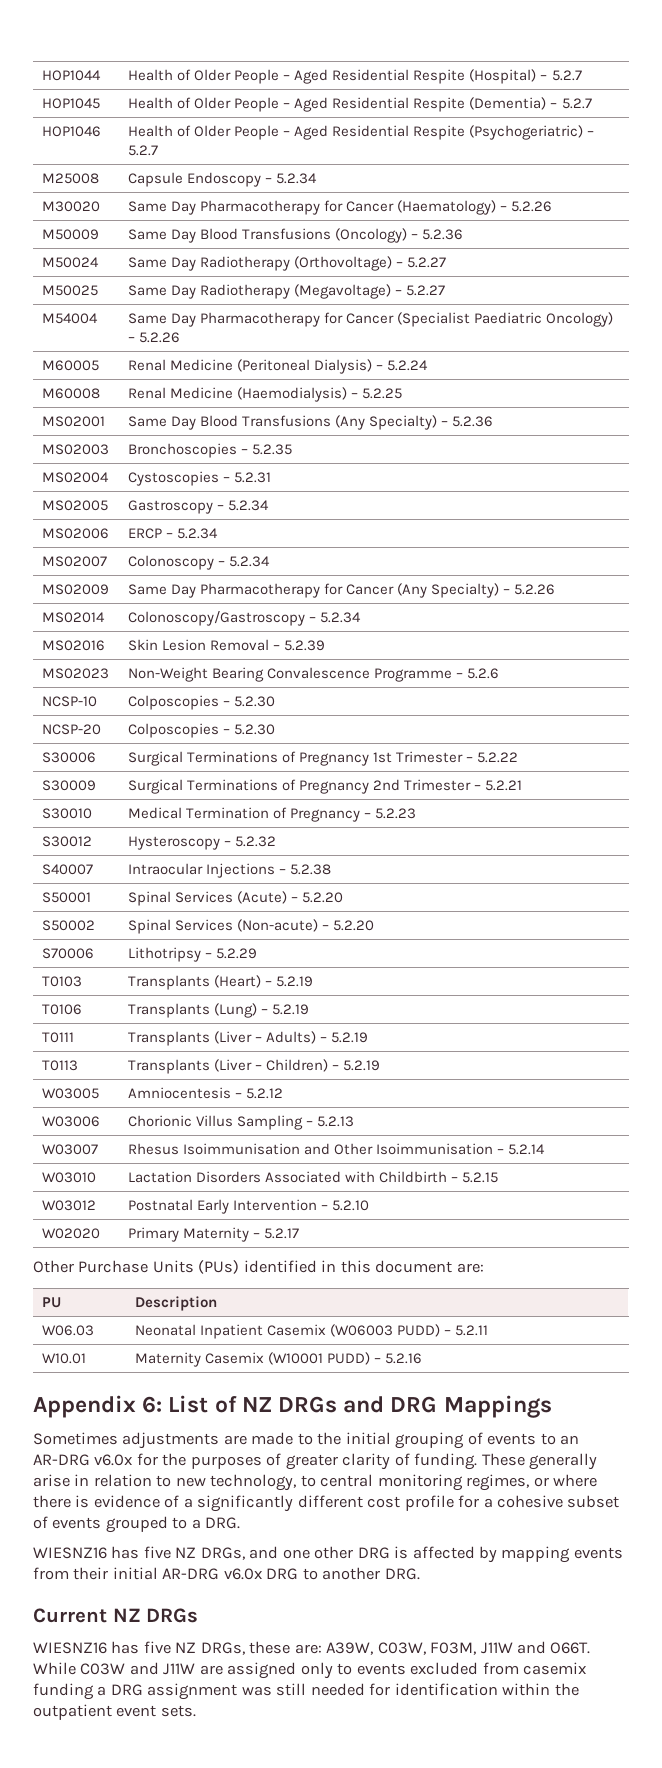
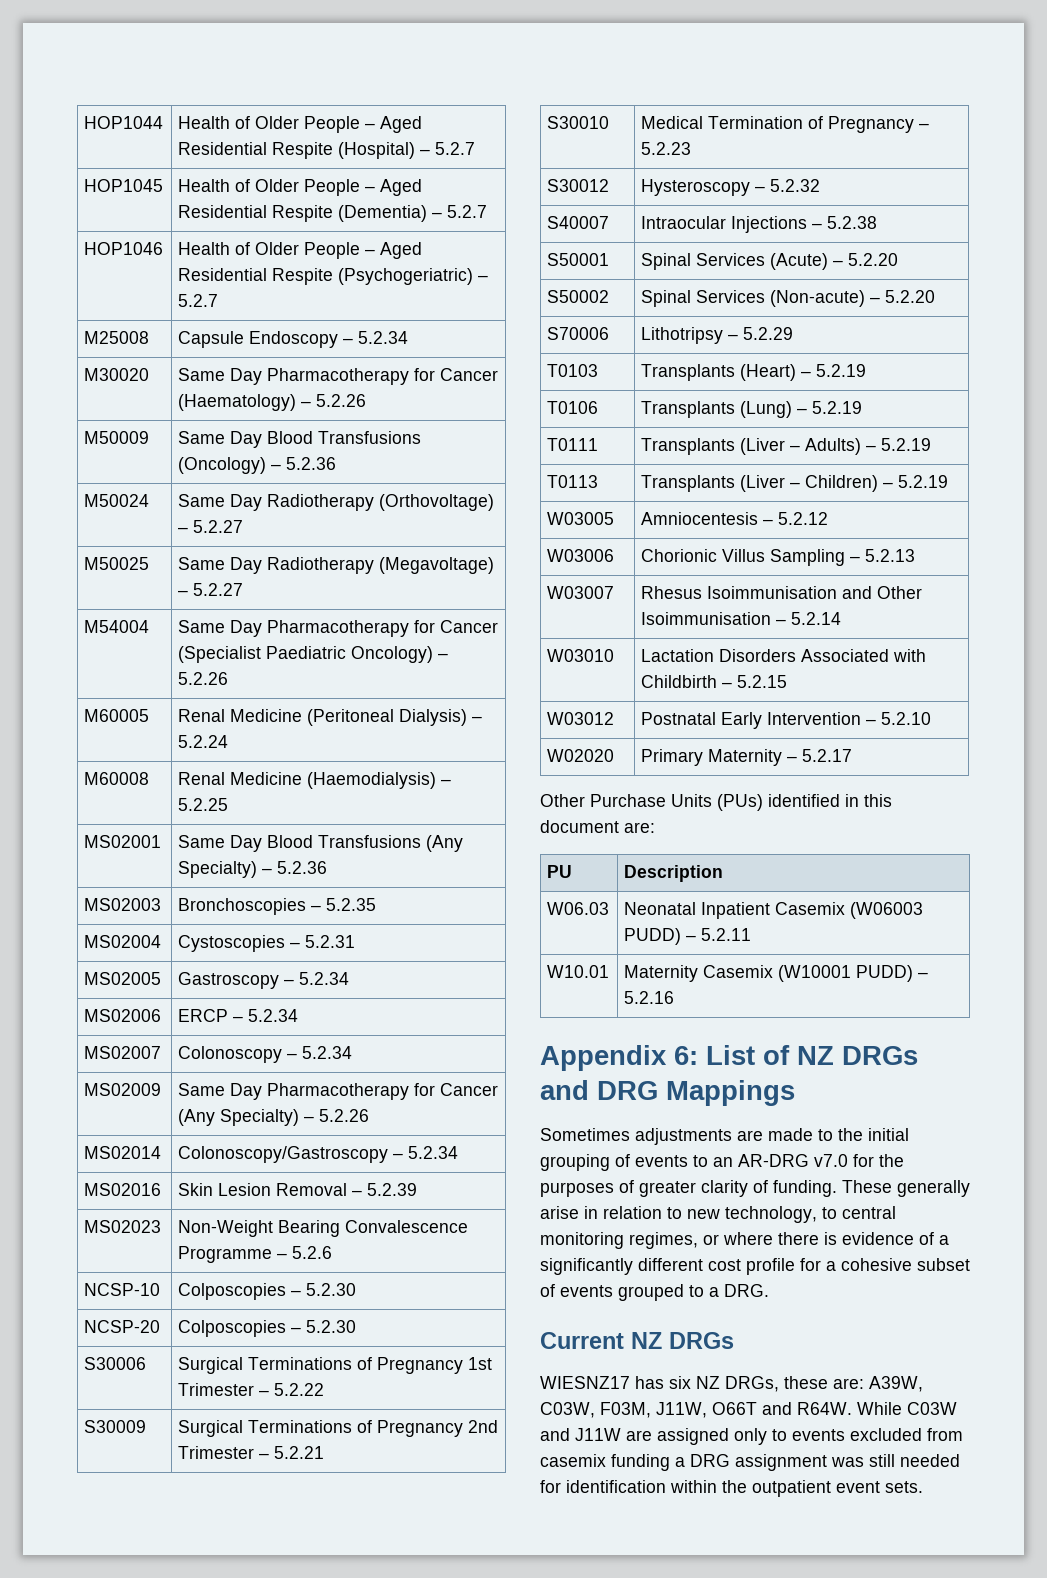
[94,1454,133,1466] v6.0x -> [814,1154,848,1167] v7.0
[33,1546,623,1563] [33,1567,420,1580] // WIESNZ16 has five NZ DRGs, and one other DRG is affected by mapping events from their initial AR-DRG v6.0x DRG to another DRG. -> (769, 1290) none
[33,1641,171,1654] WIESNZ16 has five -> [540,1376,691,1389] WIESNZ17 has six
[480,1641,591,1654] J11W and O66T. -> [656,1402,852,1418] J11W, O66T and R64W.

